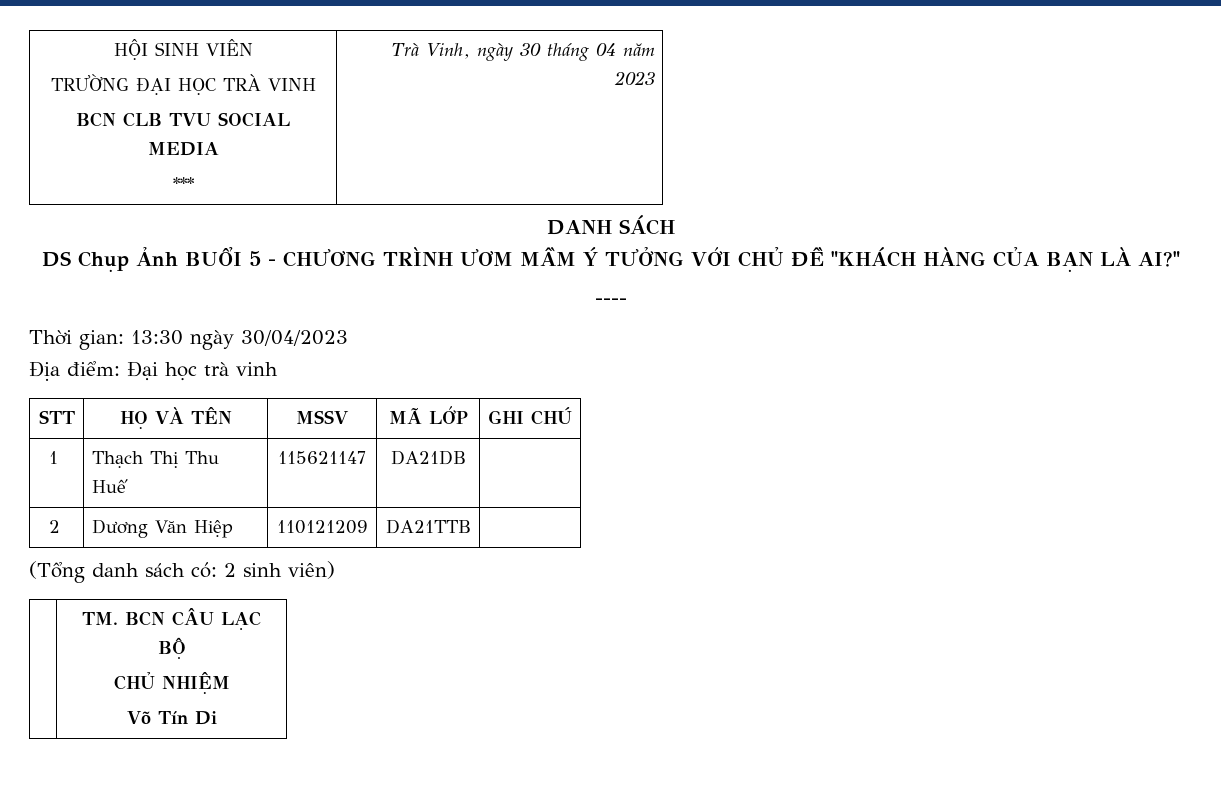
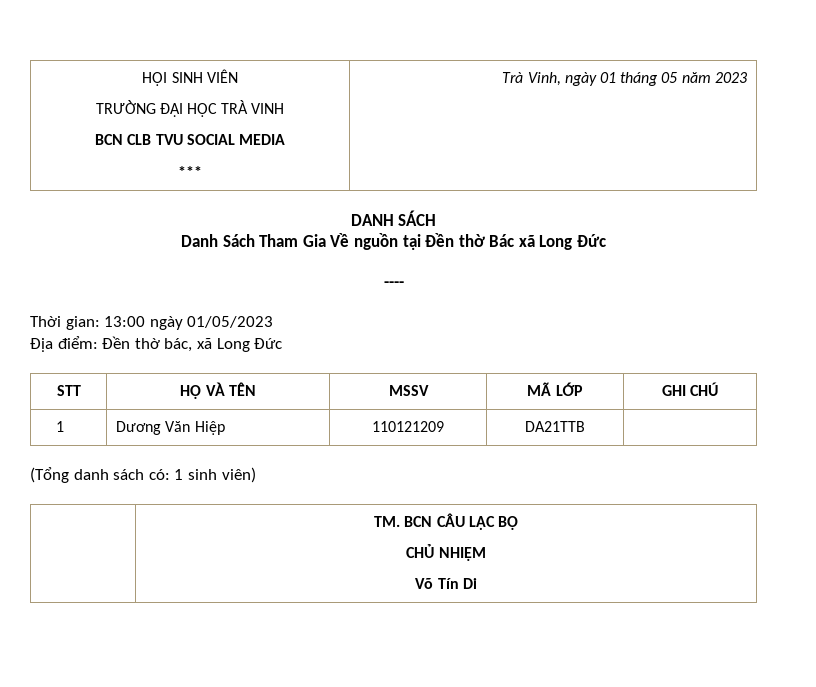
[519,43,616,61] 30 tháng 04 -> [599,72,678,86] 01 tháng 05
[41,247,1180,272] DS Chụp Ảnh BUỔI 5 - CHƯƠNG TRÌNH ƯƠM MẦM Ý TƯỞNG VỚI CHỦ ĐỀ "KHÁCH HÀNG CỦA BẠN LÀ AI?" -> [180,233,607,250] Danh Sách Tham Gia Về nguồn tại Đền thờ Bác xã Long Đức
[131,330,348,350] 13:30 ngày 30/04/2023 -> [104,316,274,330] 13:00 ngày 01/05/2023
[127,361,278,381] Đại học trà vinh -> [102,336,283,352] Đền thờ bác, xã Long Đức
[91,451,219,468] [91,479,128,493] [278,451,366,464] [390,450,466,465] [48,520,60,533] | Thạch Thị Thu Huế | 115621147 | DA21DB | // 2 -> (64, 426) none
[224,563,236,577] 2 -> [174,469,184,480] 1

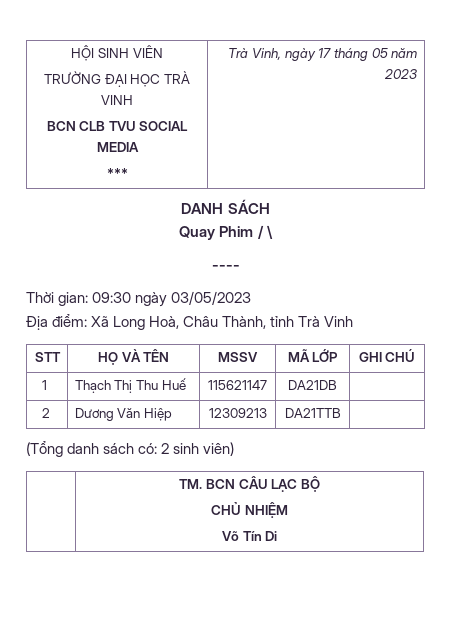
[599,72,616,83] 01 -> [318,48,332,58] 17
[180,233,607,250] Danh Sách Tham Gia Về nguồn tại Đền thờ Bác xã Long Đức -> [179,225,273,240] Quay Phim / \
[104,316,274,330] 13:00 ngày 01/05/2023 -> [92,291,252,307] 09:30 ngày 03/05/2023
[102,336,283,352] Đền thờ bác, xã Long Đức -> [91,316,354,330] Xã Long Hoà, Châu Thành, tỉnh Trà Vinh
(64, 426) none -> [74,378,186,393] [208,380,267,390] [288,380,337,390] [41,408,50,418] | Thạch Thị Thu Huế | 115621147 | DA21DB | // 2
[372,421,444,432] 110121209 -> [208,408,267,418] 12309213
[174,469,184,480] 1 -> [161,443,170,454] 2

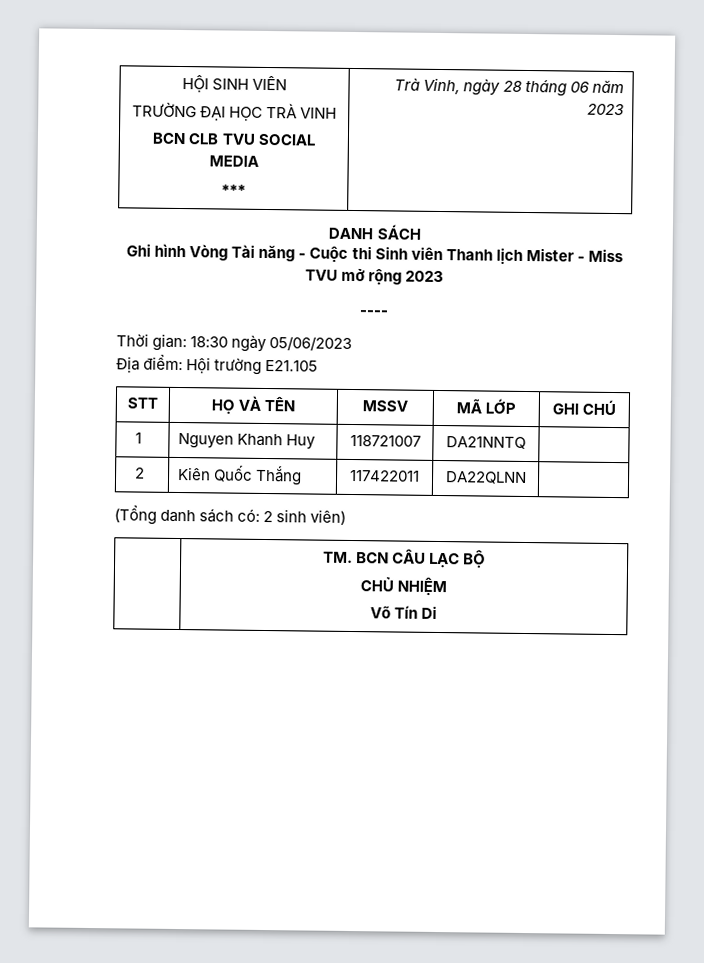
[318,48,388,61] 17 tháng 05 -> [502,78,589,97] 28 tháng 06
[179,225,273,240] Quay Phim / \ -> [126,243,623,265] [304,267,445,286] Ghi hình Vòng Tài năng - Cuộc thi Sinh viên Thanh lịch Mister - Miss TVU mở rộng 2023
[92,291,252,307] 09:30 ngày 03/05/2023 -> [190,334,353,353] 18:30 ngày 05/06/2023
[91,316,354,330] Xã Long Hoà, Châu Thành, tỉnh Trà Vinh -> [186,357,319,375] Hội trường E21.105
[74,378,186,393] [208,380,267,390] [288,380,337,390] [41,408,50,418] [74,408,173,421] [208,408,267,418] [284,408,341,418] Thạch Thị Thu Huế | 115621147 | DA21DB | // 2 | Dương Văn Hiệp | 12309213 | DA21TTB -> [178,432,317,450] [349,434,421,447] [446,436,526,449] [135,467,146,479] [178,465,303,486] [350,469,420,482] [444,471,527,485] Nguyen Khanh Huy | 118721007 | DA21NNTQ | // 2 | Kiên Quốc Thắng | 117422011 | DA22QLNN

